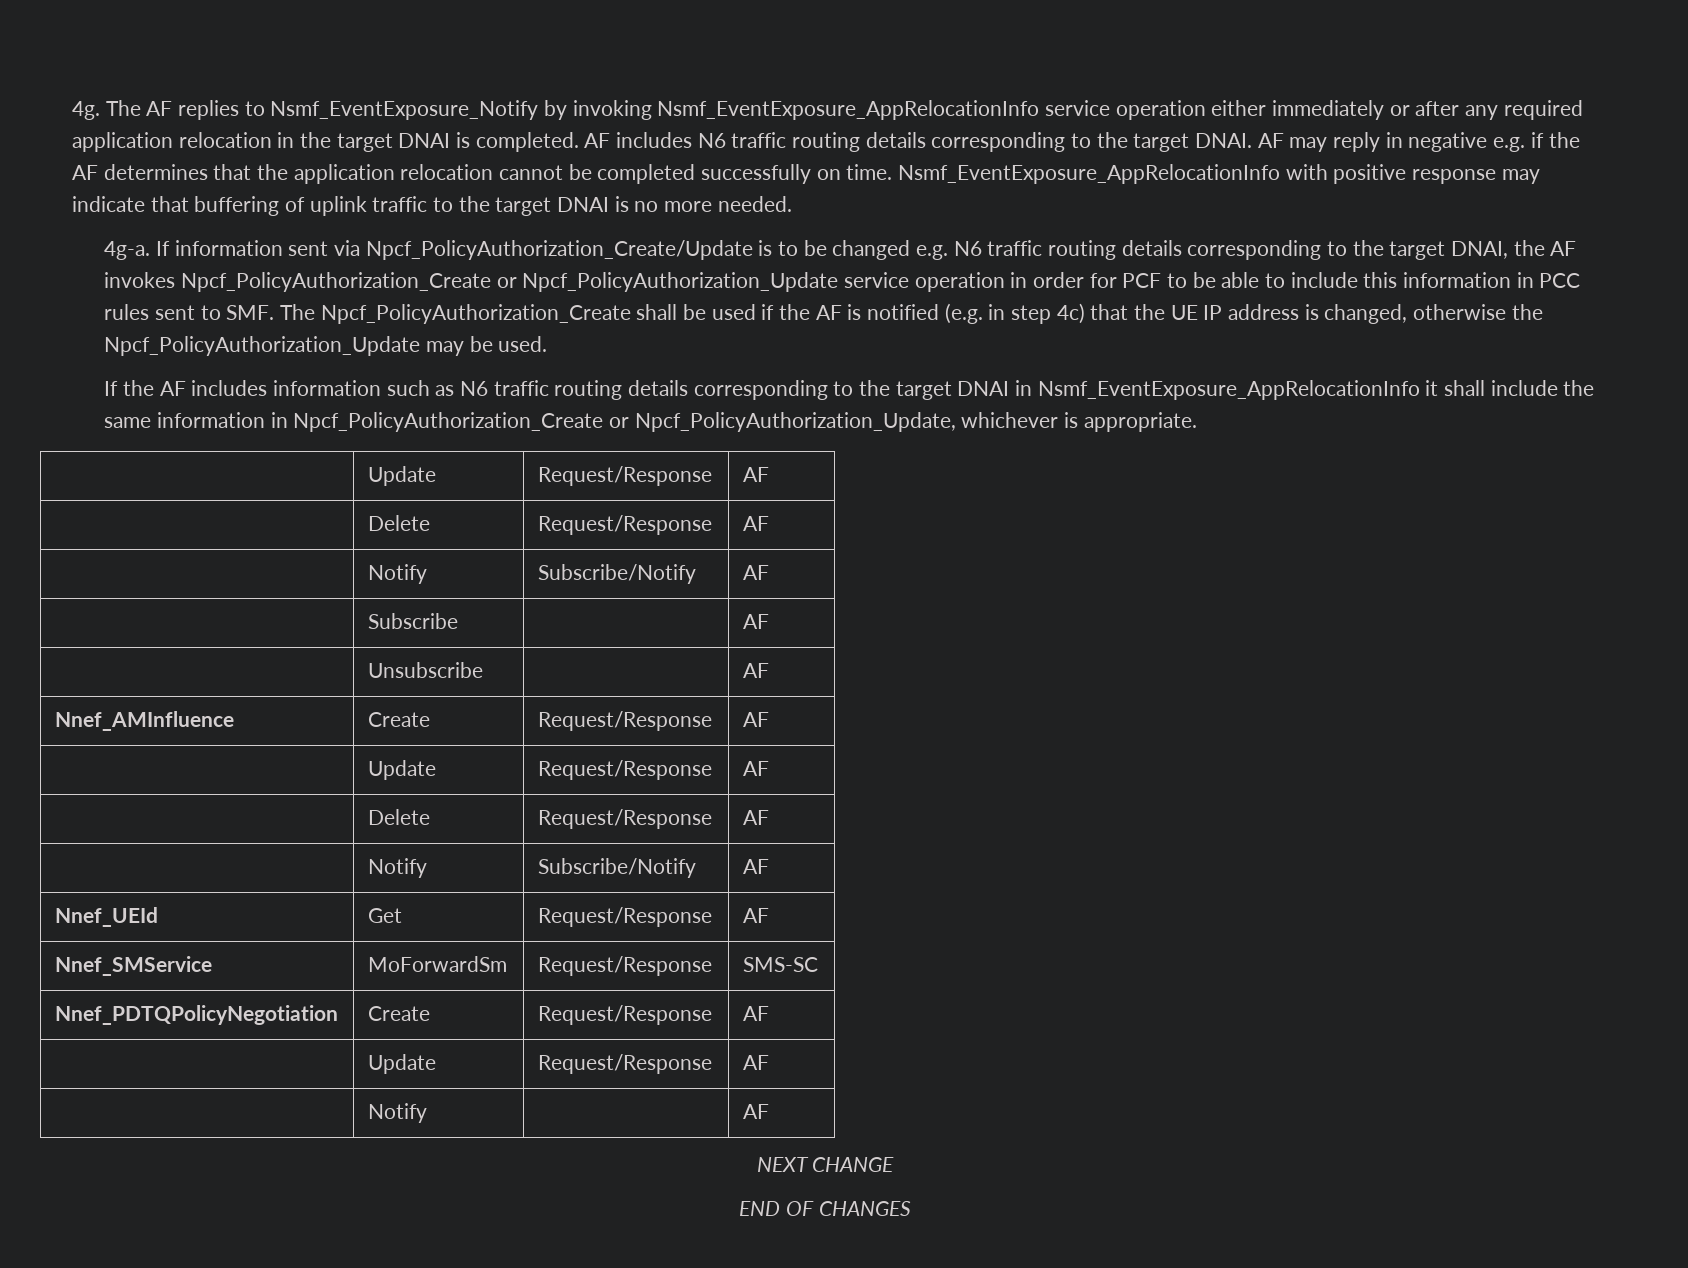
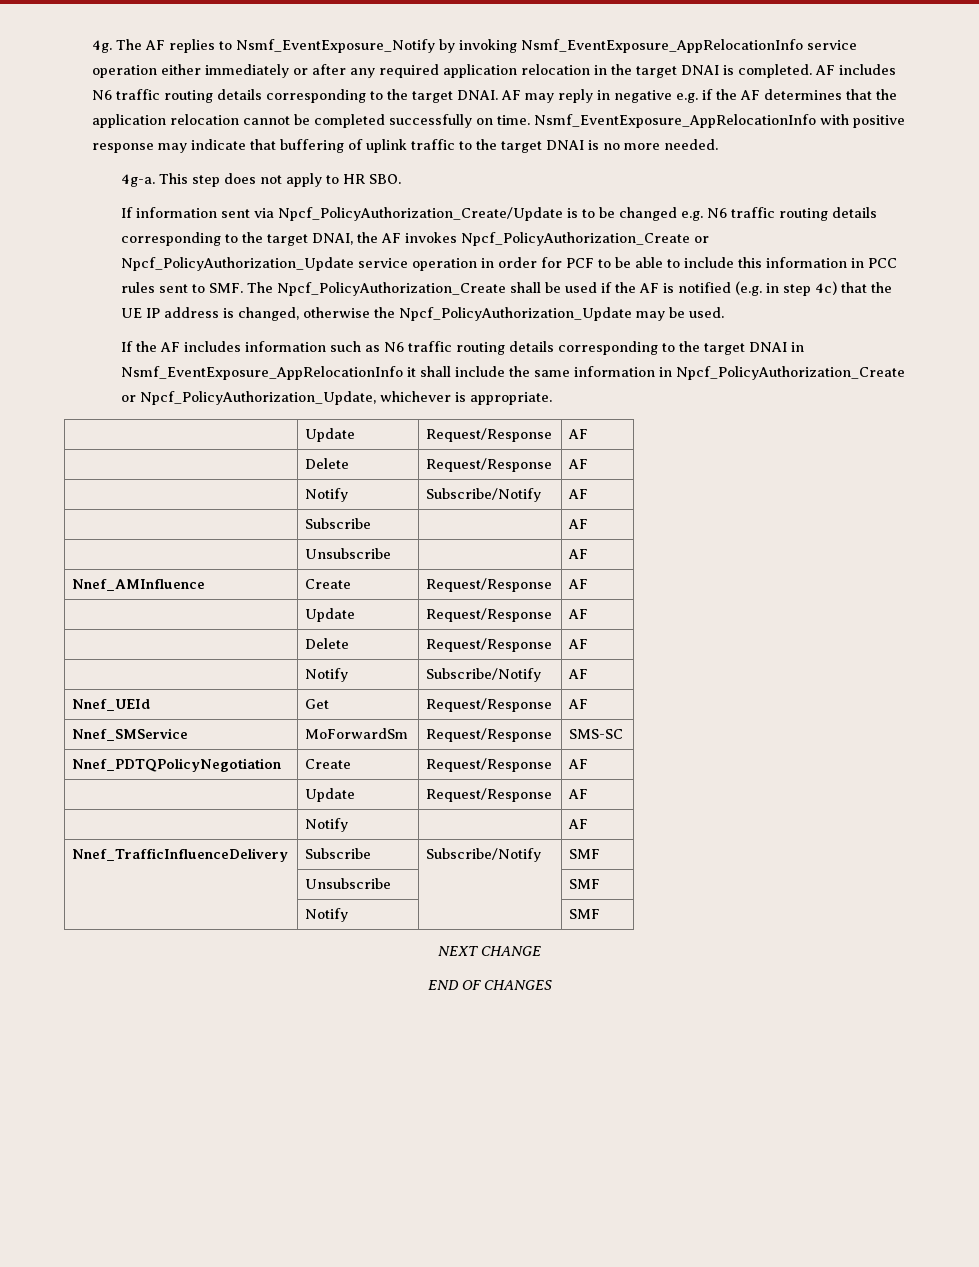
(151, 250) none -> [158,173,401,187] This step does not apply to HR SBO. //
(769, 1111) none -> [72,848,289,862] [305,848,372,859] [426,848,542,862] [569,849,601,859] [305,878,392,889] [569,879,601,889] [305,908,349,922] [569,909,601,919] // Nnef_TrafficInfluenceDelivery | Subscribe | Subscribe/Notify | SMF // | Unsubscribe | | SMF // | Notify | | SMF

